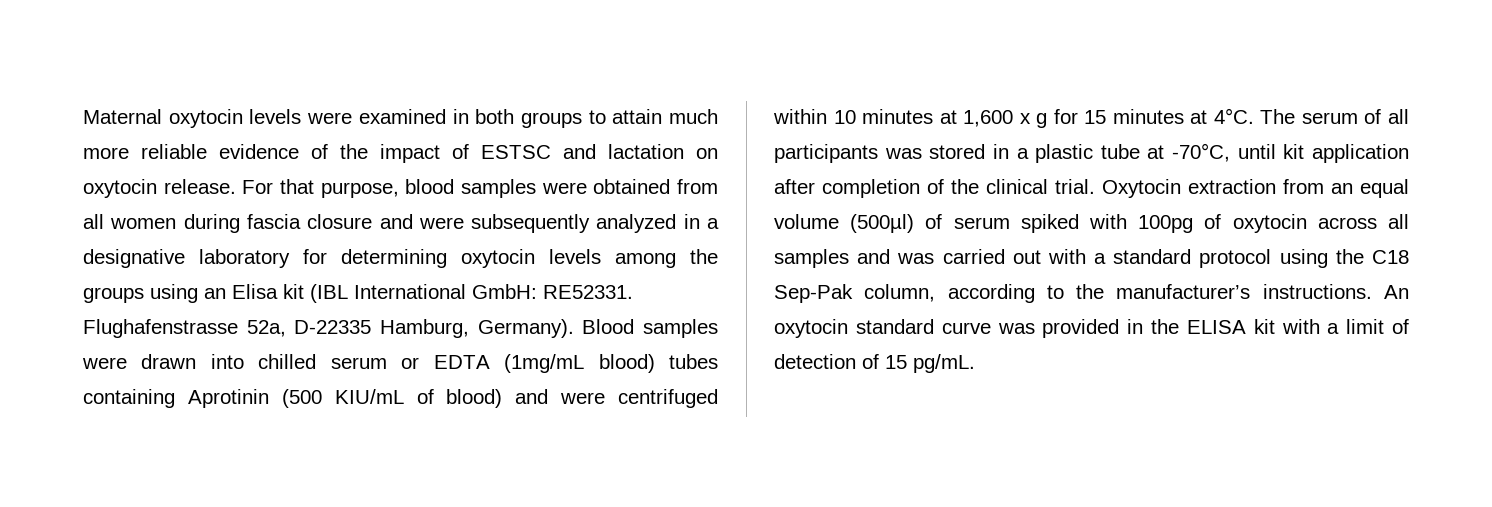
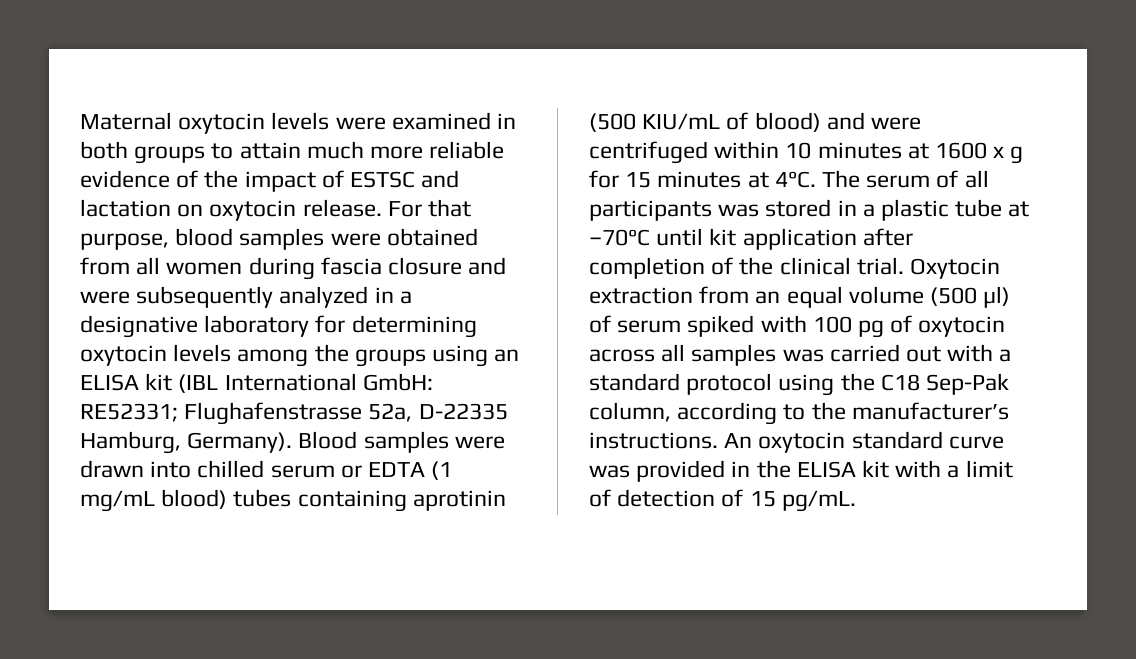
[232,284,278,299] Elisa -> [80,374,139,391] ELISA
[543,285,633,299] RE52331. -> [80,403,178,422] RE52331;
[504,354,585,373] (1mg/mL -> [431,461,453,480] [80,490,155,512] (1 mg/mL
[187,389,269,408] Aprotinin -> [412,490,506,511] aprotinin
[963,110,1014,127] 1,600 -> [935,142,988,159] 1600
[1172,143,1231,162] -70°C, -> [589,229,650,246] –70°C
[850,214,915,233] (500µl) -> [930,286,1011,308] (500 µl)
[1138,215,1194,233] 100pg -> [812,316,885,338] 100 pg
[857,249,891,264] and -> (777, 355) none

